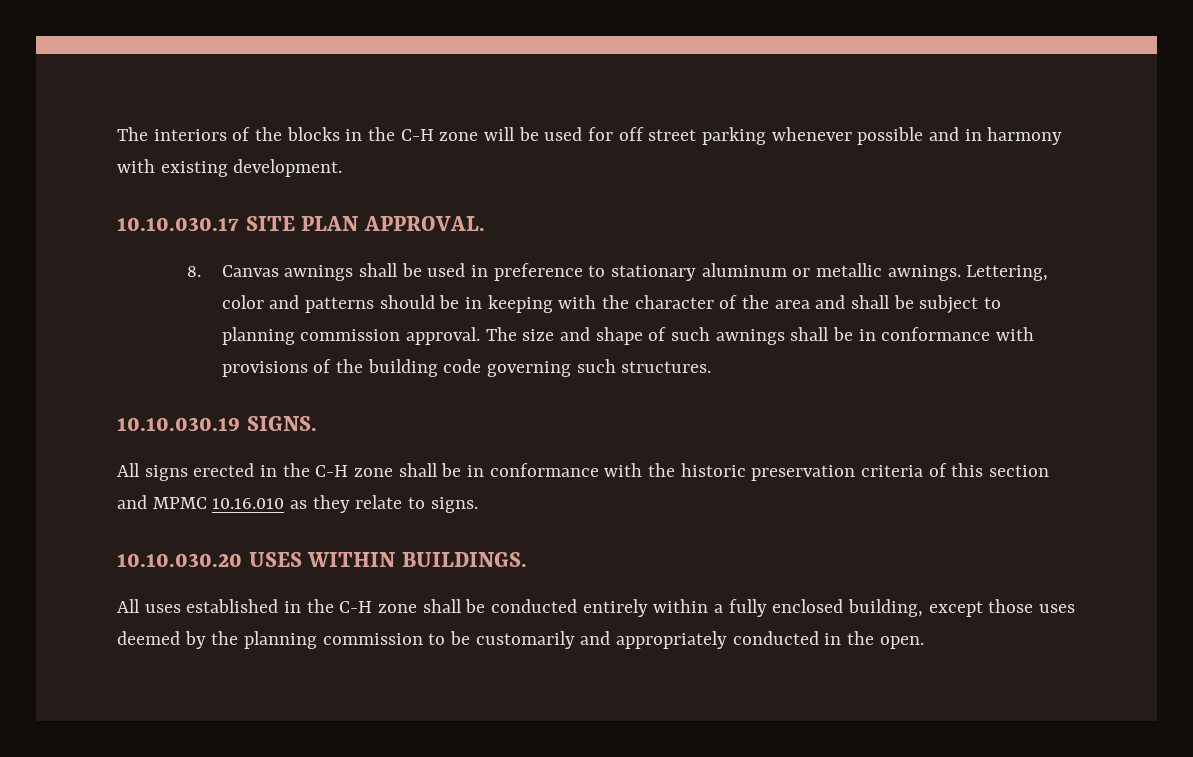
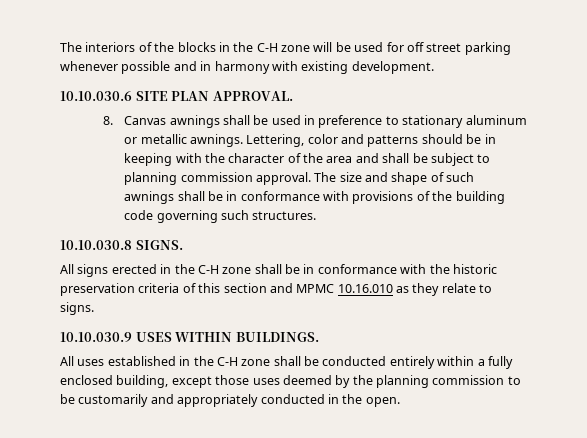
[117,217,239,231] 10.10.030.17 -> [60,91,132,101] 10.10.030.6
[117,417,240,431] 10.10.030.19 -> [60,240,132,250] 10.10.030.8
[117,553,242,567] 10.10.030.20 -> [60,332,132,342] 10.10.030.9

